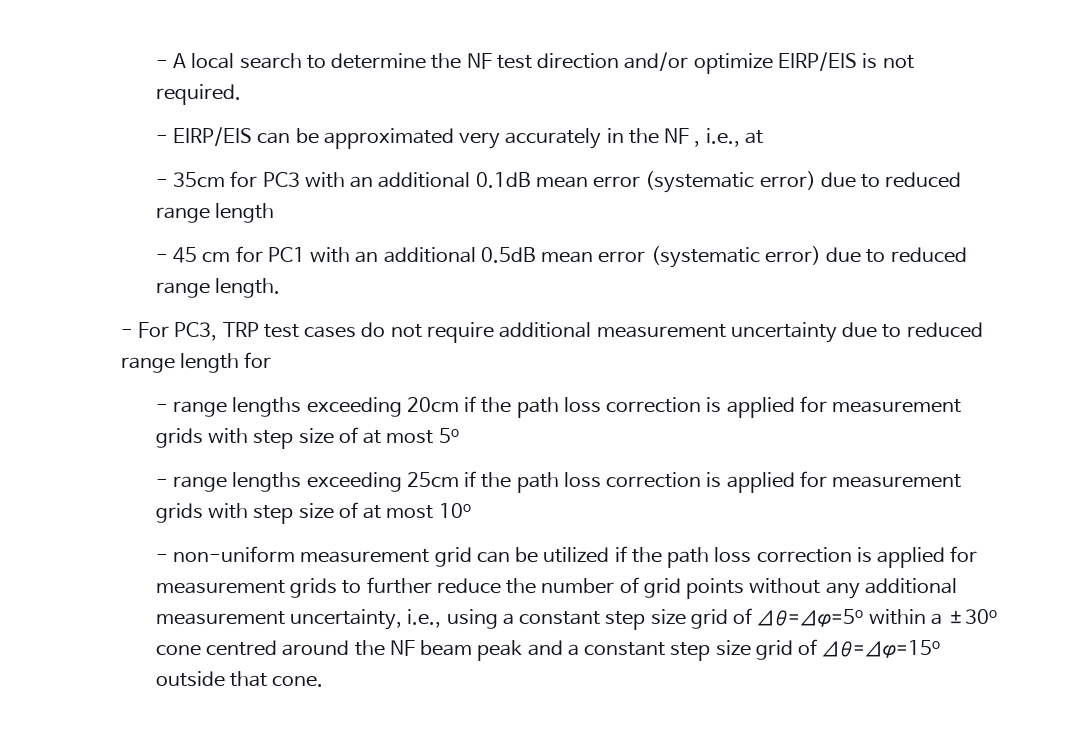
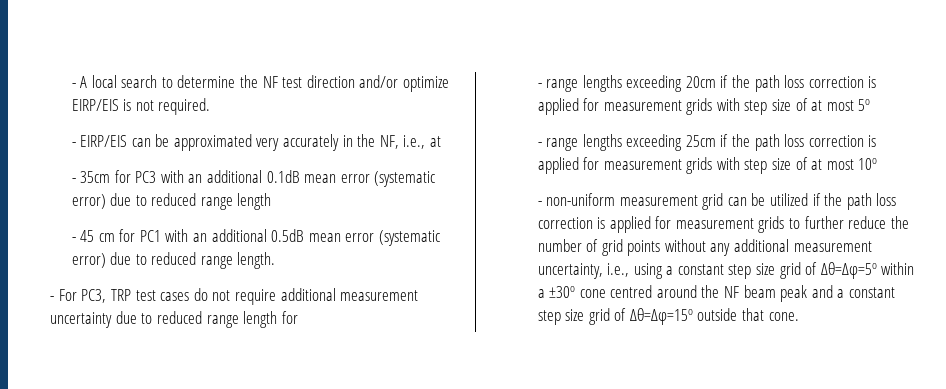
[664,128,701,147] NF , -> [379,135,399,149] NF,

